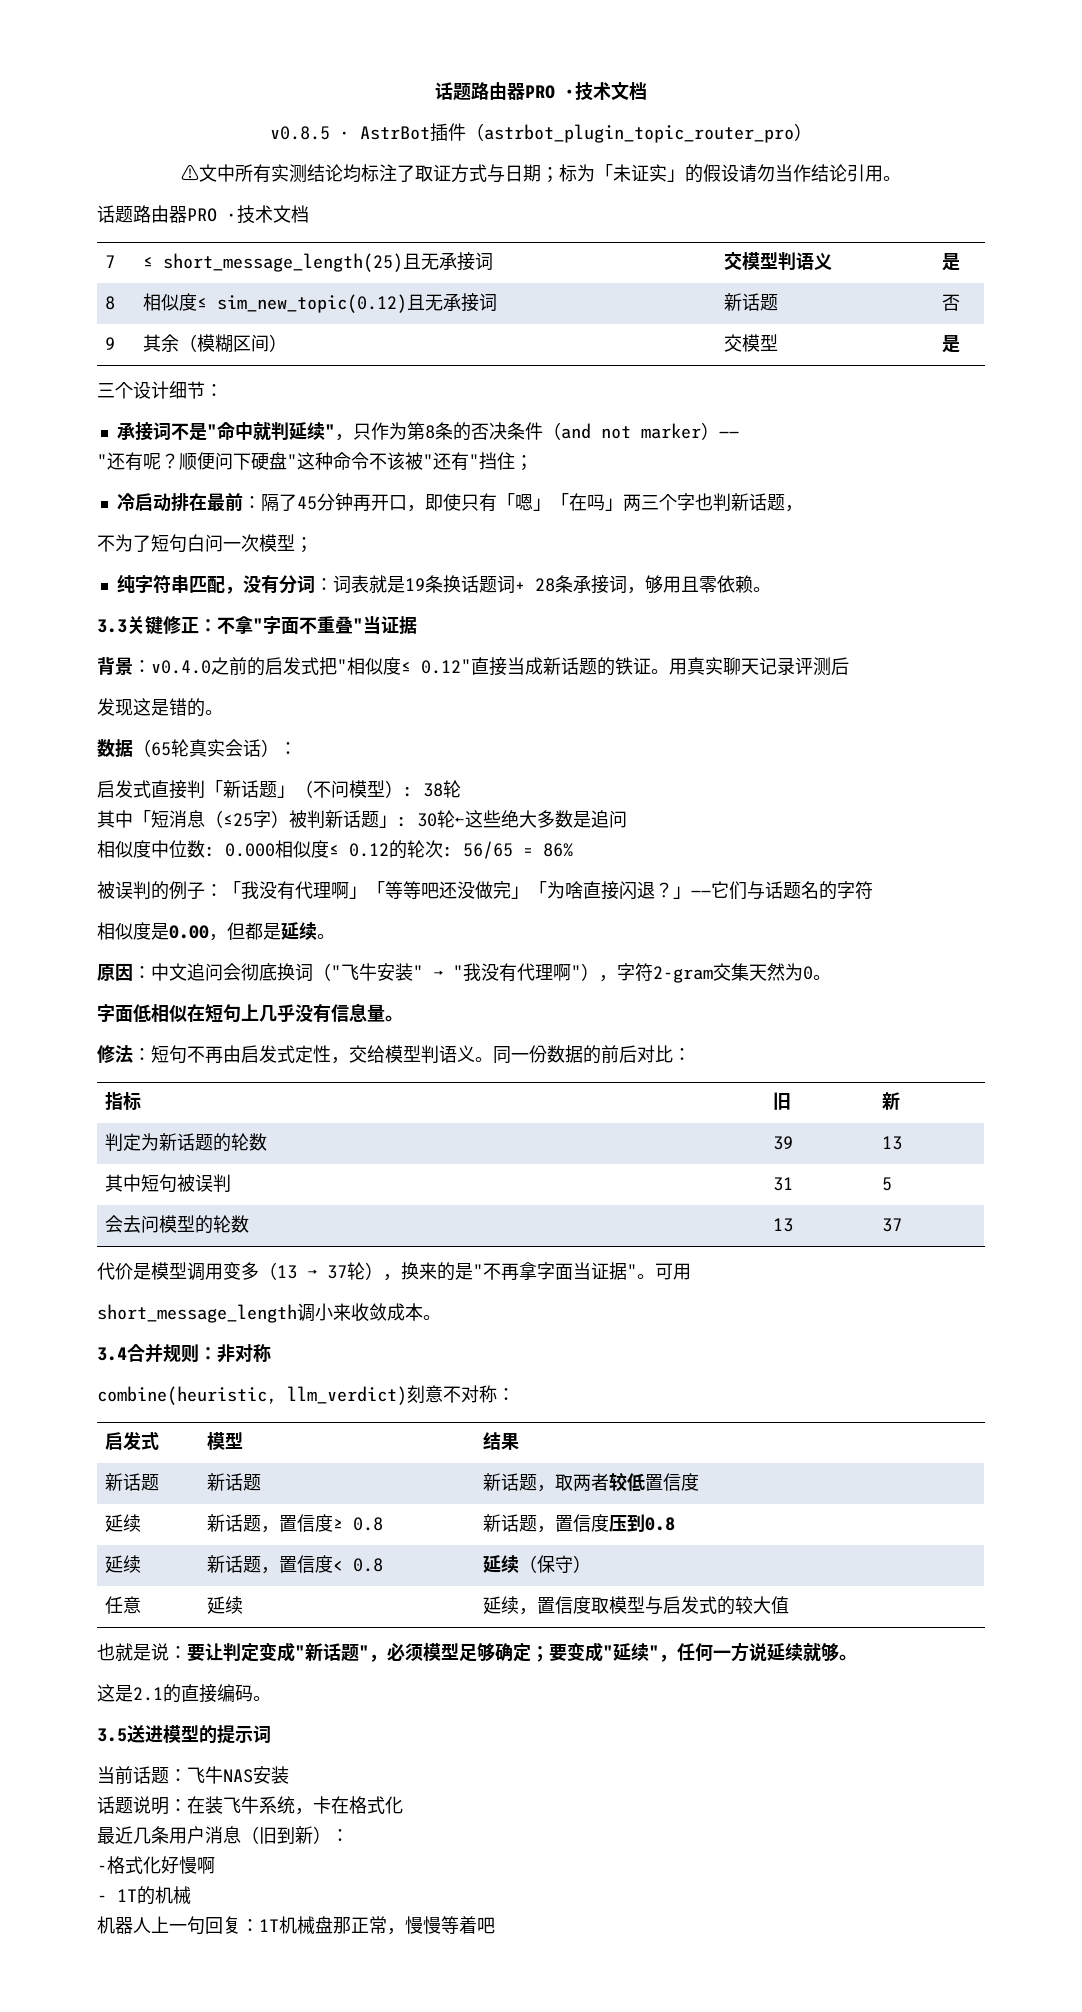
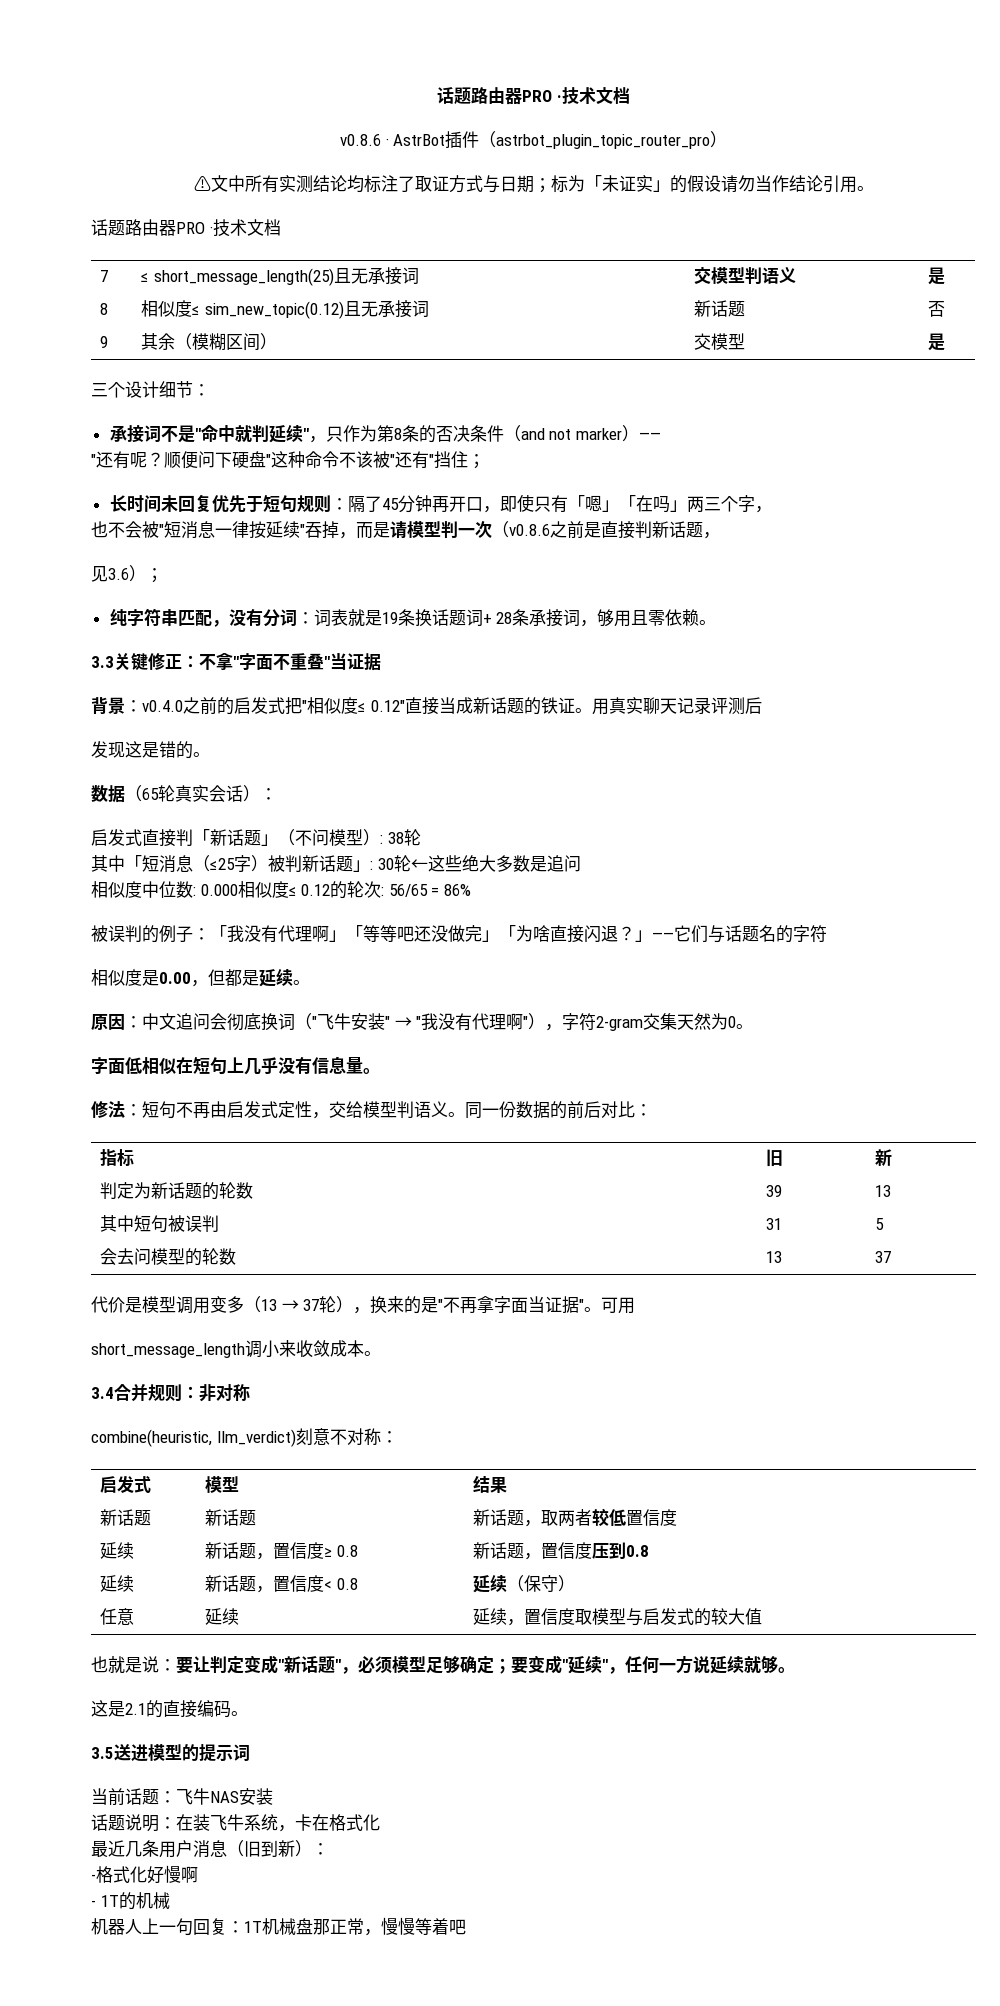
[435,82,647,101] [270,126,330,140] 话题路由器PRO ·技术文档 // v0.8.5 -> [437,87,630,105] [339,134,381,146] 话题路由器PRO ·技术文档 // v0.8.6
[116,493,243,512] 冷启动排在最前 -> [109,494,331,513] 长时间未回复优先于短句规则
[694,493,803,512] [97,534,295,553] 也判新话题， // 不为了短句白问一次模型 -> [754,506,772,513] [91,521,720,539] [91,565,146,582] ， // 也不会被"短消息一律按延续"吞掉，而是请模型判一次（v0.8.6之前是直接判新话题， // 见3.6）

